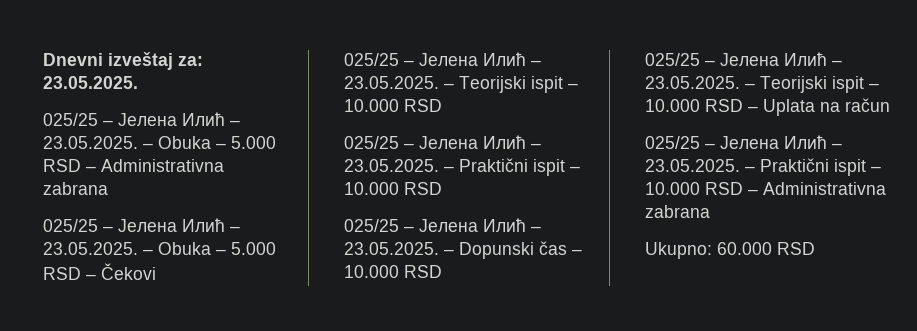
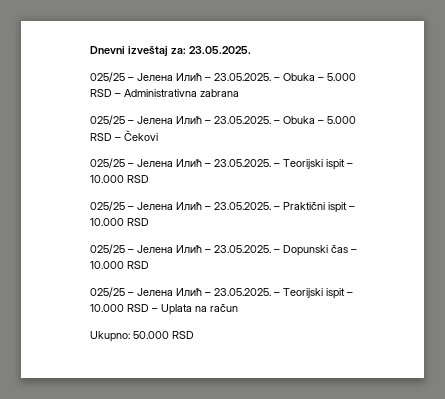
[644,135,842,149] [644,158,881,176] [644,182,886,195] [644,205,710,218] [644,242,772,259] 025/25 – Јелена Илић – 23.05.2025. – Praktični ispit – 10.000 RSD – Administrativna zabrana // Ukupno: 60.000 -> [90,331,170,342] Ukupno: 50.000

